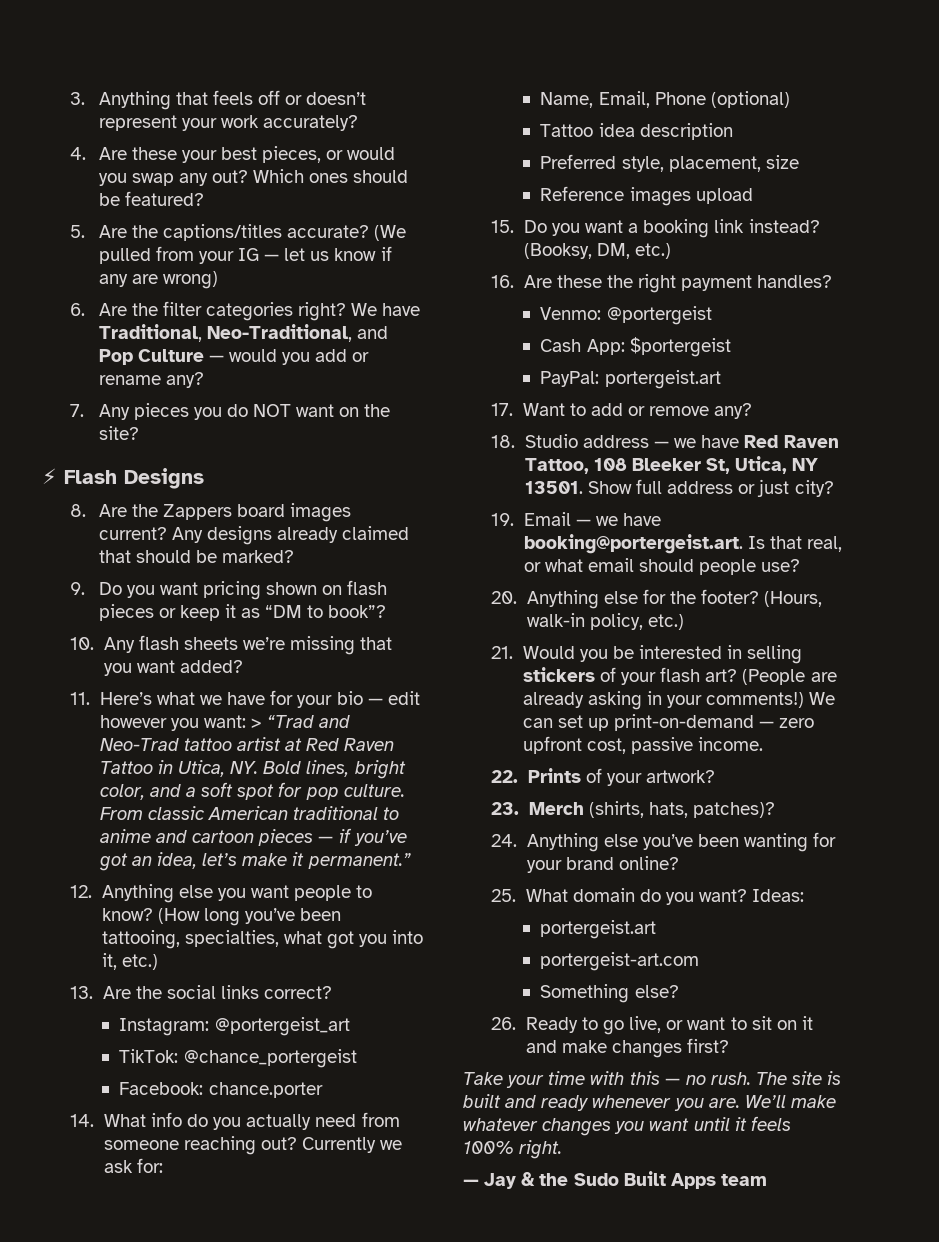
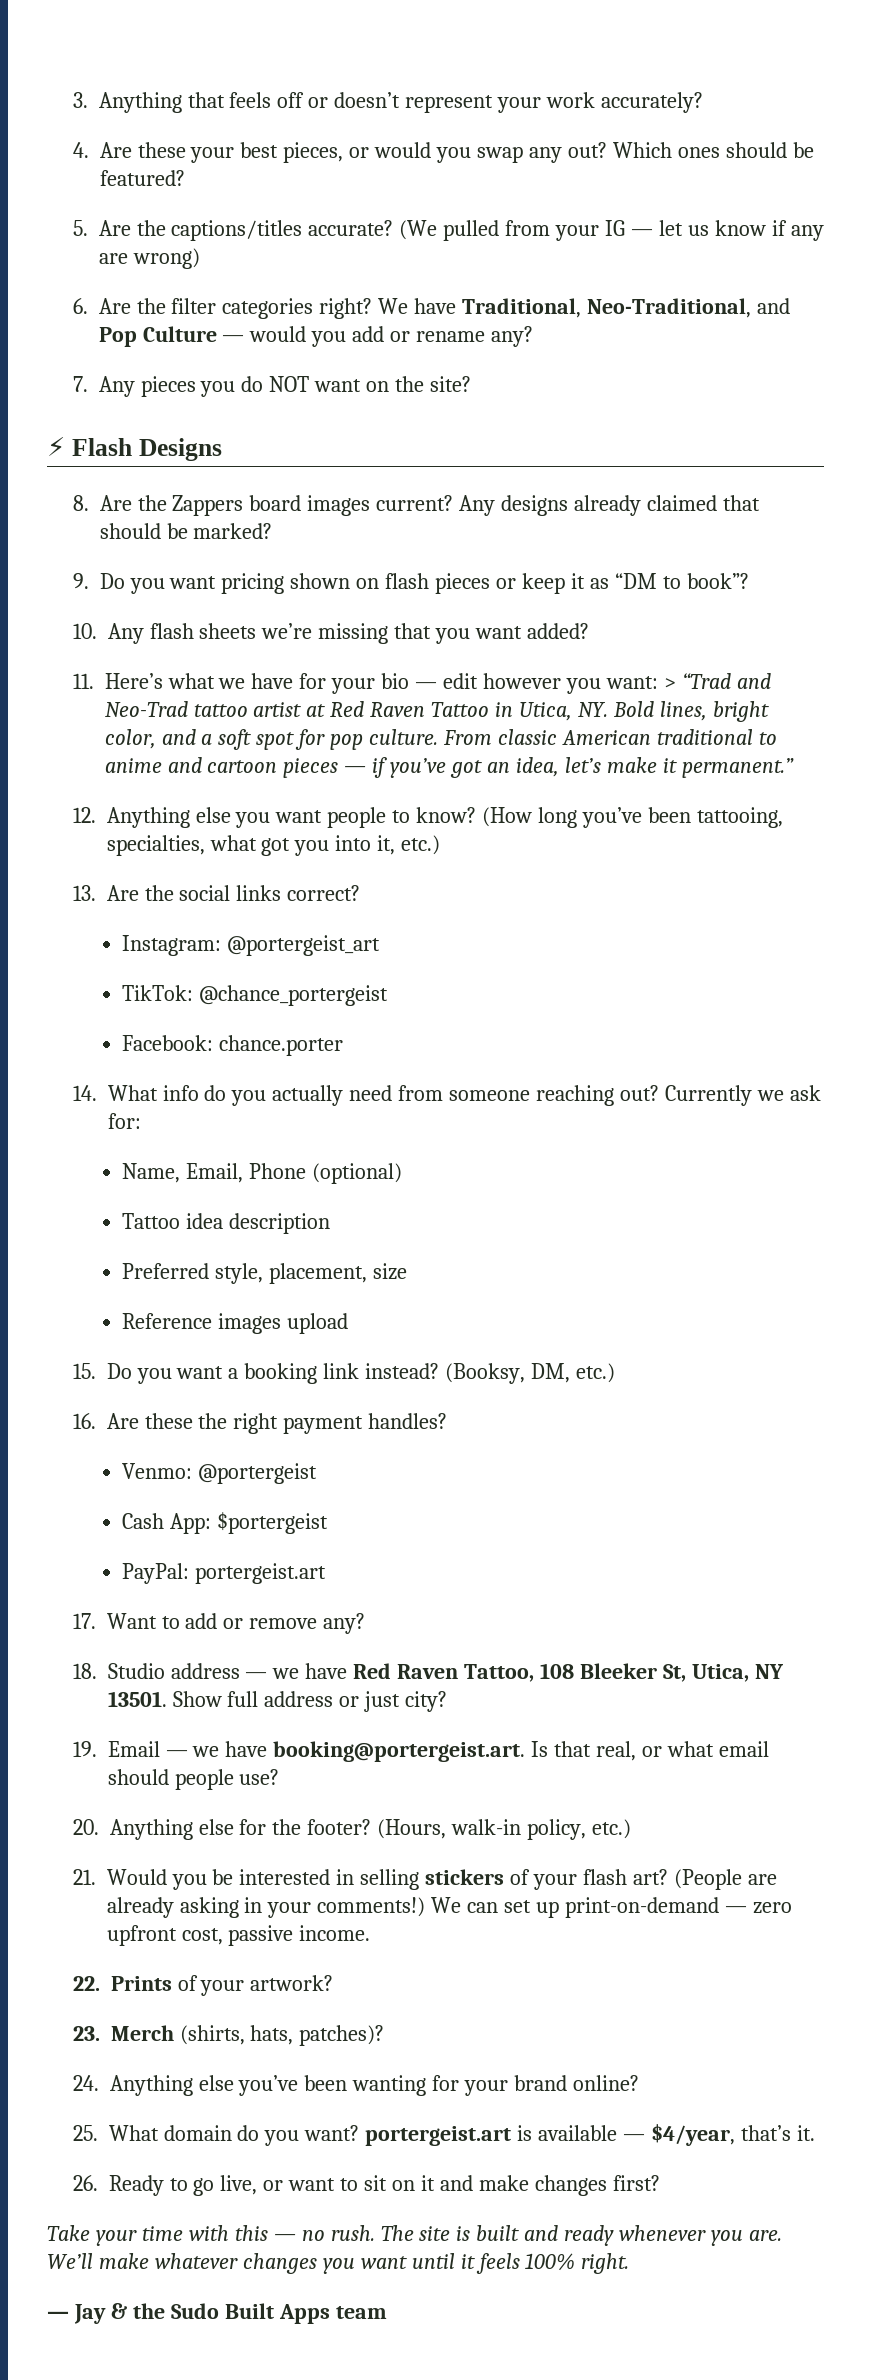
[752,889,805,902] [540,920,657,939] [540,952,700,971] [540,984,679,1003] Ideas: // portergeist.art // portergeist-art.com // Something else? -> [365,2124,815,2146] portergeist.art is available — $4/year, that’s it.

